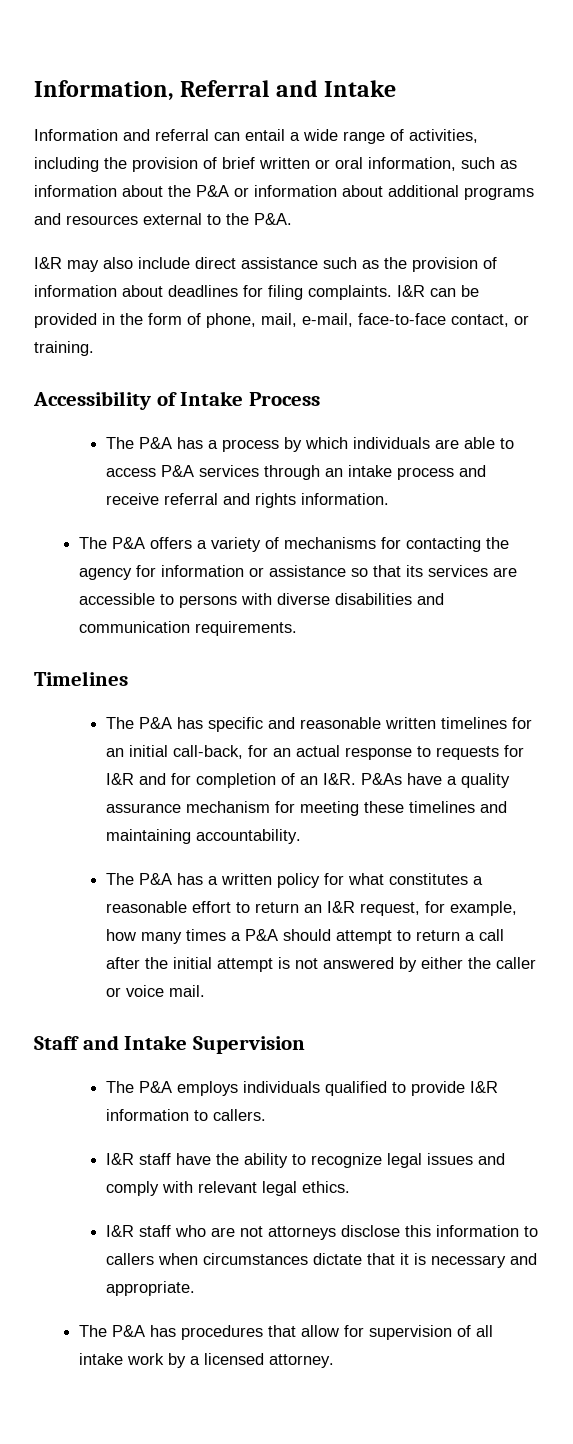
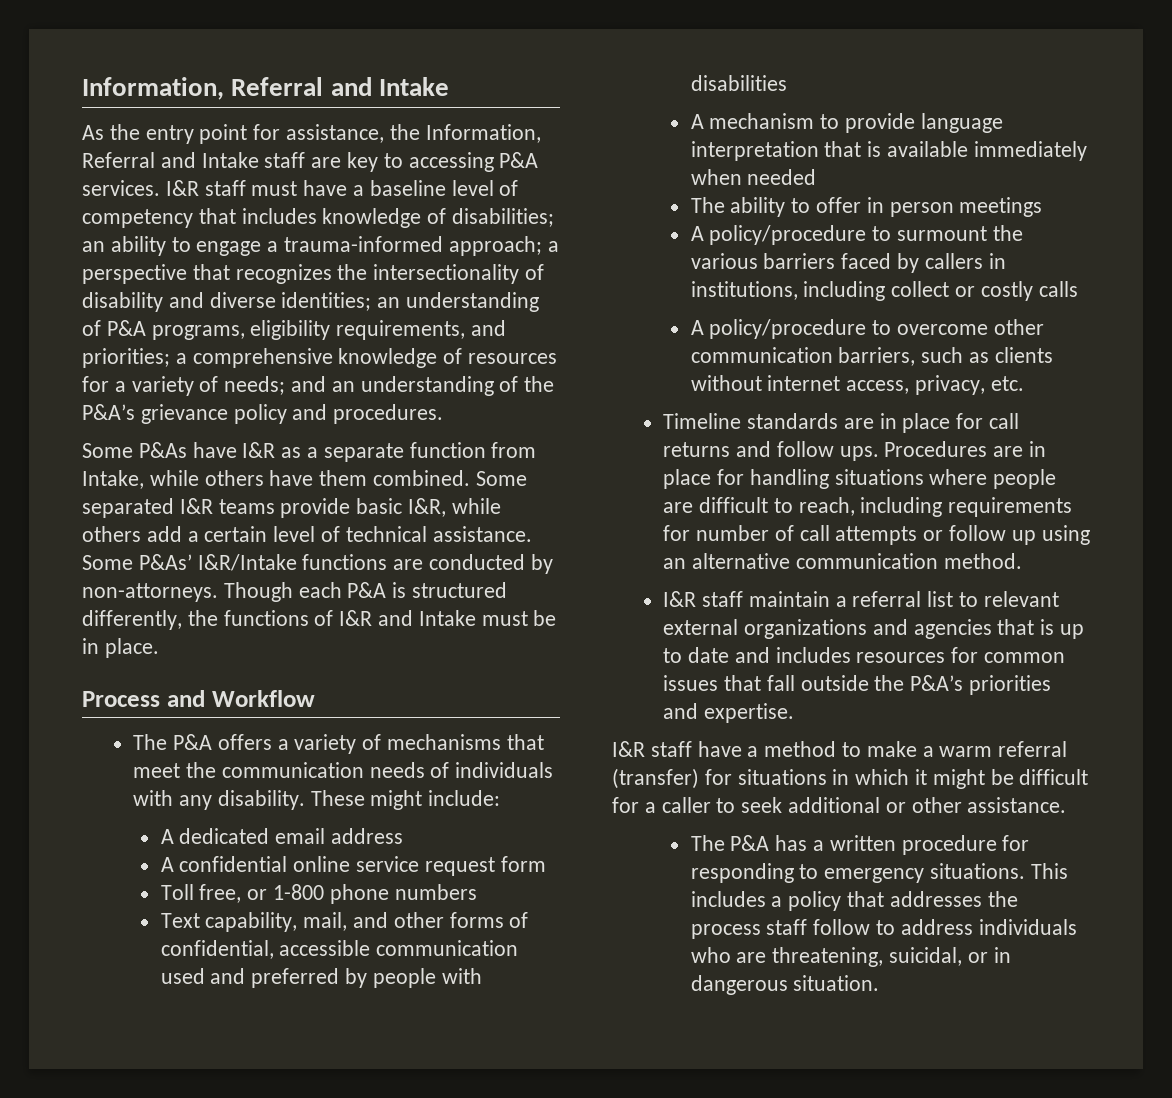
[34,129,478,144] [34,157,517,172] [34,185,534,200] [34,213,292,225] [34,257,497,272] [34,285,479,300] [34,313,529,328] [34,341,94,356] [33,391,321,410] [106,437,515,452] [106,465,487,480] [106,493,390,508] Information and referral can entail a wide range of activities, including the provision of brief written or oral information, such as information about the P&A or information about additional programs and resources external to the P&A. // I&R may also include direct assistance such as the provision of information about deadlines for filing complaints. I&R can be provided in the form of phone, mail, e-mail, face-to-face contact, or training. // Accessibility of Intake Process // The P&A has a process by which individuals are able to access P&A services through an intake process and receive referral and rights information. -> [82,124,541,144] [82,152,539,172] [82,180,519,196] [82,208,555,228] [82,236,559,256] [82,264,545,284] [82,292,540,312] [82,320,507,340] [82,348,558,368] [82,376,555,396] [82,404,444,424] [82,442,537,462] [82,470,527,489] [82,498,501,518] [82,526,532,542] [82,554,553,574] [82,582,508,602] [82,610,557,630] [82,638,159,658] [82,690,315,707] As the entry point for assistance, the Information, Referral and Intake staff are key to accessing P&A services. I&R staff must have a baseline level of competency that includes knowledge of disabilities; an ability to engage a trauma-informed approach; a perspective that recognizes the intersectionality of disability and diverse identities; an understanding of P&A programs, eligibility requirements, and priorities; a comprehensive knowledge of resources for a variety of needs; and an understanding of the P&A’s grievance policy and procedures. // Some P&As have I&R as a separate function from Intake, while others have them combined. Some separated I&R teams provide basic I&R, while others add a certain level of technical assistance. Some P&As’ I&R/Intake functions are conducted by non-attorneys. Though each P&A is structured differently, the functions of I&R and Intake must be in place. // Process and Workflow
[381,537,510,552] [79,565,518,580] [79,593,445,608] [79,621,298,636] [34,671,128,686] [106,717,533,732] [106,745,525,760] [106,773,511,788] [106,801,508,816] [106,829,302,844] for contacting the agency for information or assistance so that its services are accessible to persons with diverse disabilities and communication requirements. // Timelines // The P&A has specific and reasonable written timelines for an initial call-back, for an actual response to requests for I&R and for completion of an I&R. P&As have a quality assurance mechanism for meeting these timelines and maintaining accountability. -> [506,734,544,750] [133,762,554,778] [133,790,501,810] [160,828,403,844] [160,856,546,876] [160,884,477,904] [160,912,529,932] [160,940,519,959] [160,968,482,988] [690,75,787,91] [690,113,1003,133] [690,141,1087,161] [690,169,817,185] [690,197,1043,217] [690,225,1023,245] [690,253,1006,273] [690,281,1078,301] [690,319,1044,339] [690,347,1053,366] [690,375,1024,395] [663,413,1019,433] [663,441,1046,461] [663,469,1057,489] [663,497,1073,517] [663,525,1090,545] [663,553,1022,569] [663,591,1059,607] [663,619,1084,639] [663,647,1065,663] [663,675,1051,695] [663,703,794,723] [612,741,1068,757] [612,768,1089,789] [612,797,1067,813] that meet the communication needs of individuals with any disability. These might include: // A dedicated email address // A confidential online service request form // Toll free, or 1-800 phone numbers // Text capability, mail, and other forms of confidential, accessible communication used and preferred by people with disabilities // A mechanism to provide language interpretation that is available immediately when needed // The ability to offer in person meetings // A policy/procedure to surmount the various barriers faced by callers in institutions, including collect or costly calls // A policy/procedure to overcome other communication barriers, such as clients without internet access, privacy, etc. // Timeline standards are in place for call returns and follow ups. Procedures are in place for handling situations where people are difficult to reach, including requirements for number of call attempts or follow up using an alternative communication method. // I&R staff maintain a referral list to relevant external organizations and agencies that is up to date and includes resources for common issues that fall outside the P&A’s priorities and expertise. // I&R staff have a method to make a warm referral (transfer) for situations in which it might be difficult for a caller to seek additional or other assistance.
[277,873,484,888] [106,901,518,916] [106,929,505,944] [106,957,537,972] [106,985,206,997] [34,1035,306,1054] [106,1081,499,1096] [106,1109,267,1121] [106,1153,506,1168] [106,1181,351,1196] [106,1225,539,1240] [106,1253,538,1268] [106,1281,196,1296] [79,1325,494,1340] [79,1353,335,1368] policy for what constitutes a reasonable effort to return an I&R request, for example, how many times a P&A should attempt to return a call after the initial attempt is not answered by either the caller or voice mail. // Staff and Intake Supervision // The P&A employs individuals qualified to provide I&R information to callers. // I&R staff have the ability to recognize legal issues and comply with relevant legal ethics. // I&R staff who are not attorneys disclose this information to callers when circumstances dictate that it is necessary and appropriate. // The P&A has procedures that allow for supervision of all intake work by a licensed attorney. -> [901,835,1030,855] [690,863,1068,883] [690,891,1018,911] [690,919,1077,939] [690,947,1011,967] [690,975,880,995] procedure for responding to emergency situations. This includes a policy that addresses the process staff follow to address individuals who are threatening, suicidal, or in dangerous situation.

